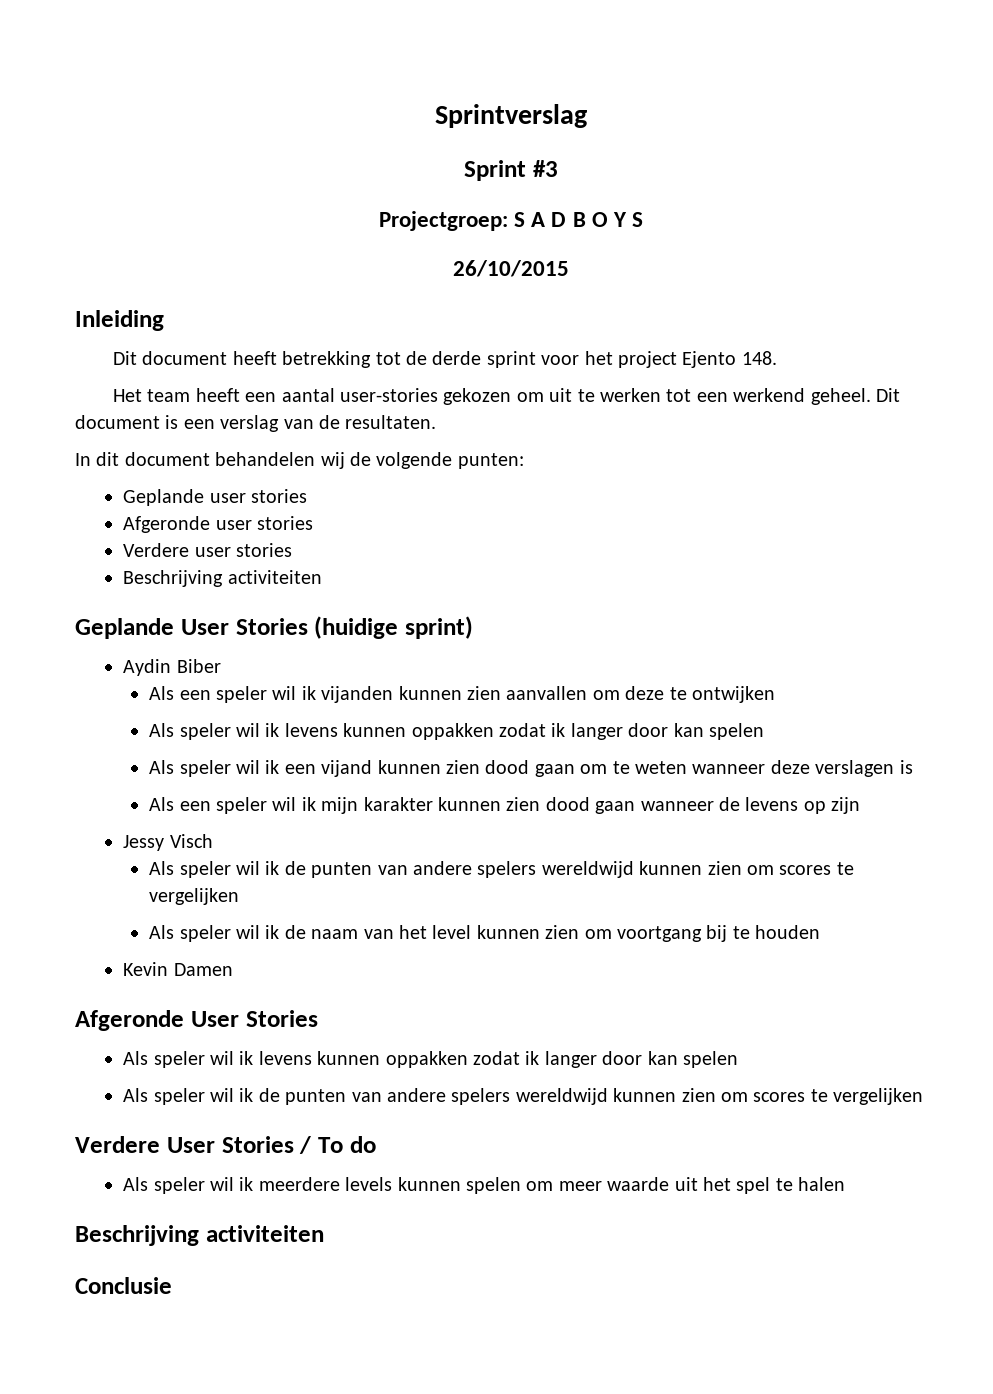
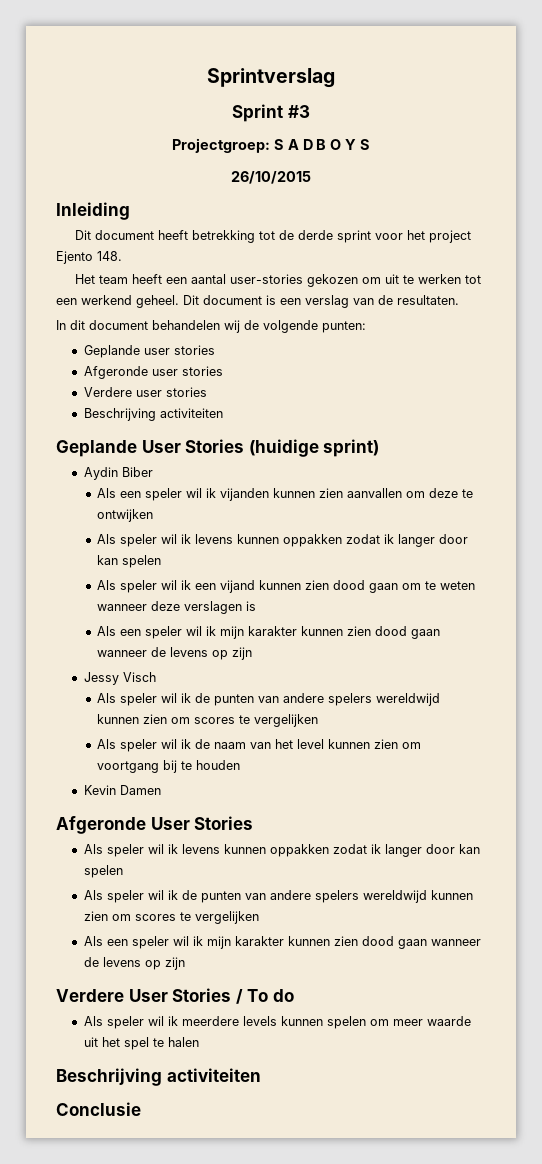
(924, 1096) none -> [83,936,481,949] [83,957,185,970] // Als een speler wil ik mijn karakter kunnen zien dood gaan wanneer de levens op zijn

